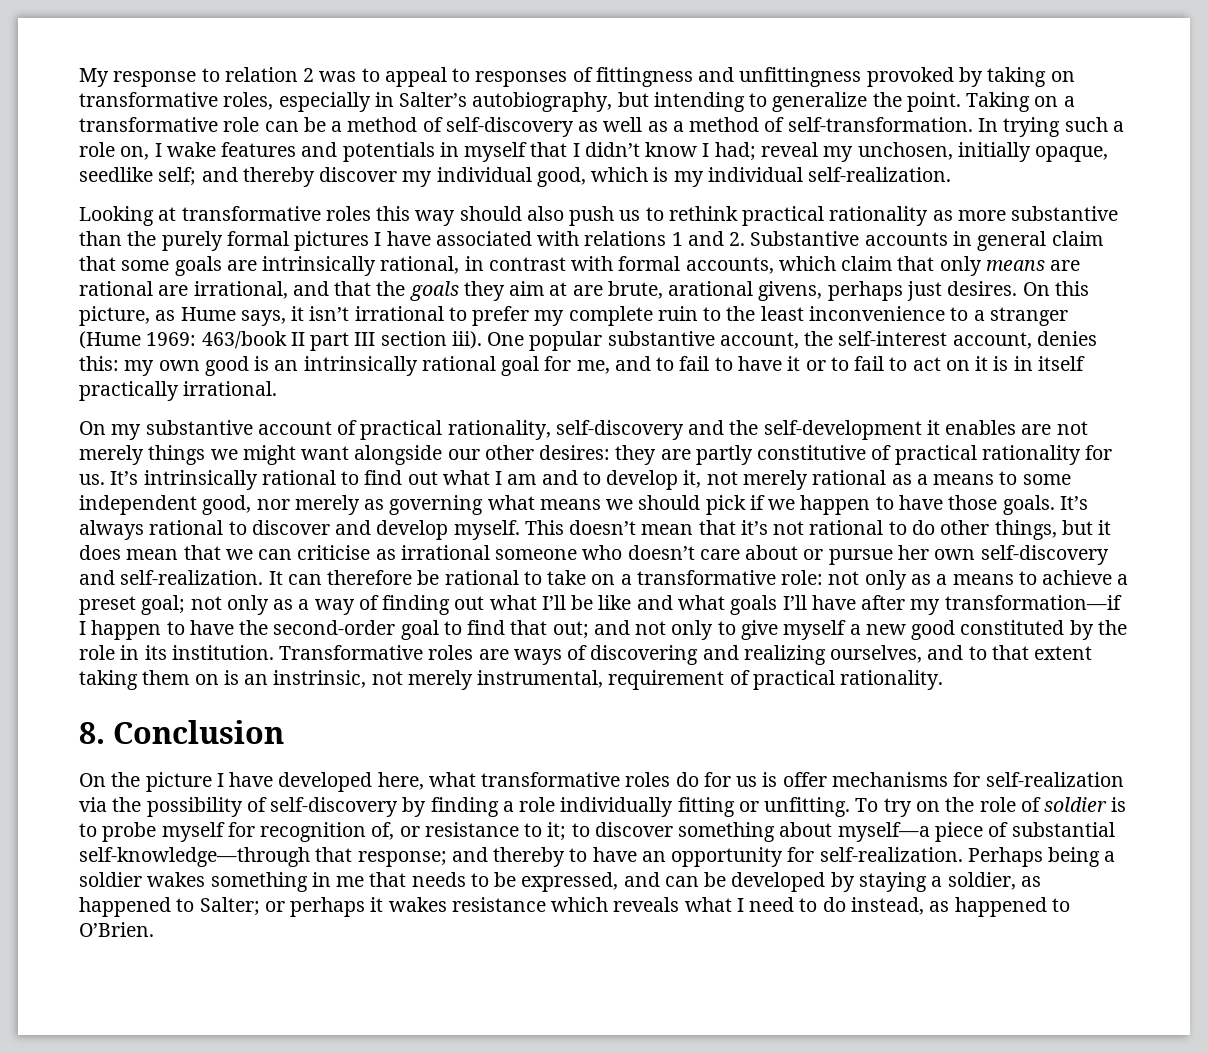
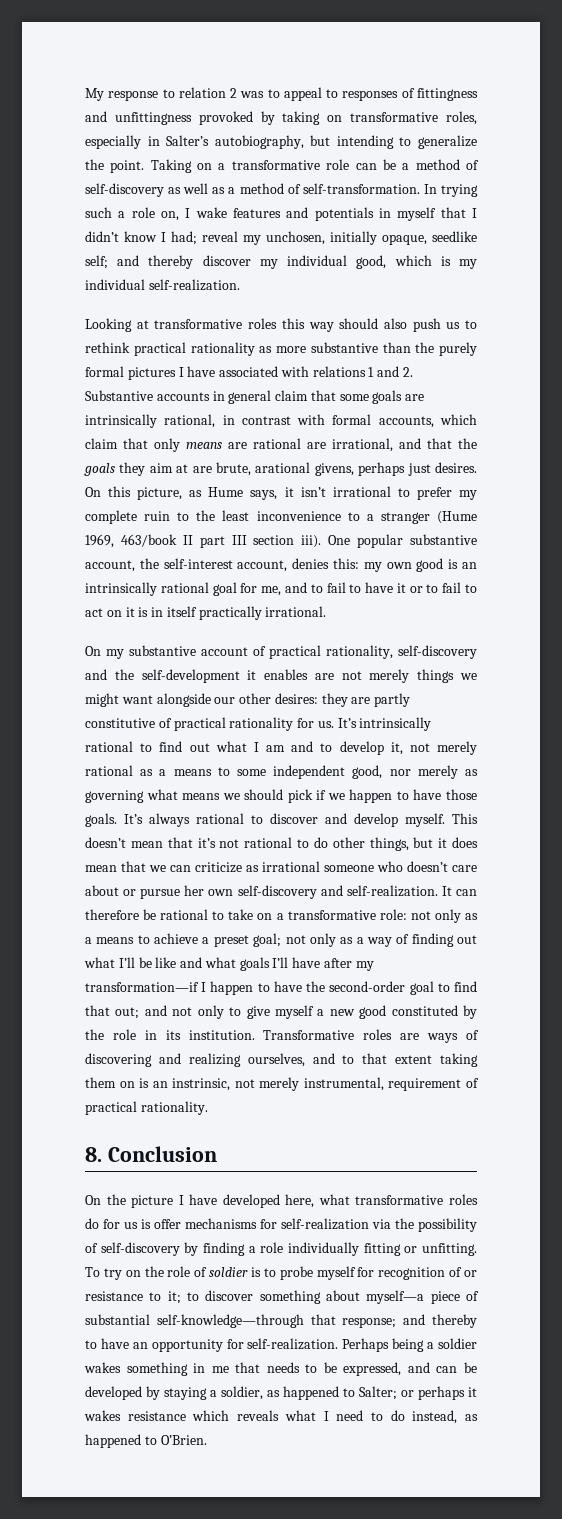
[146,332,197,346] 1969: -> [85,534,114,548] 1969,
[297,545,371,560] criticise -> [195,862,242,873] criticize
[371,822,395,840] of, -> [449,1267,463,1277] of

